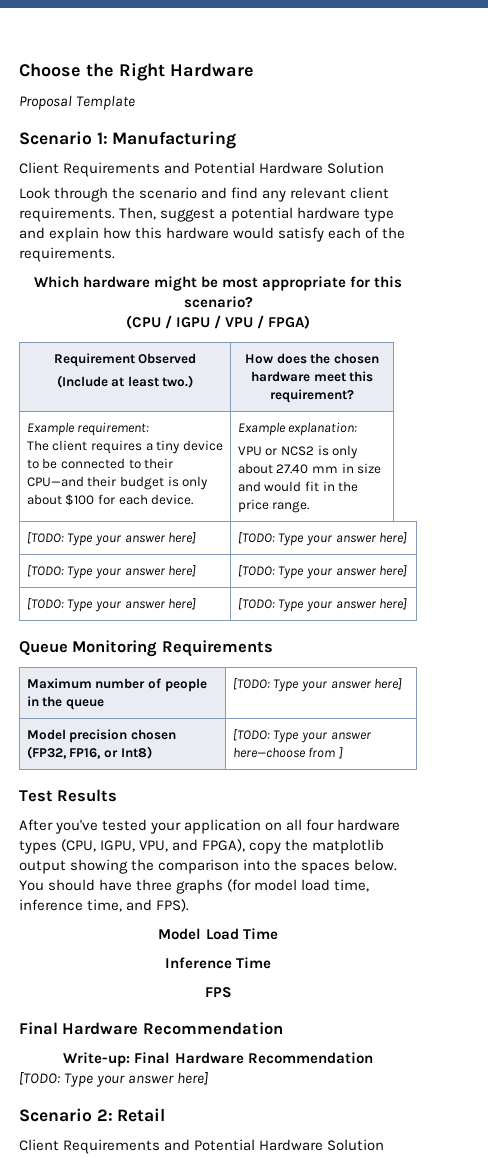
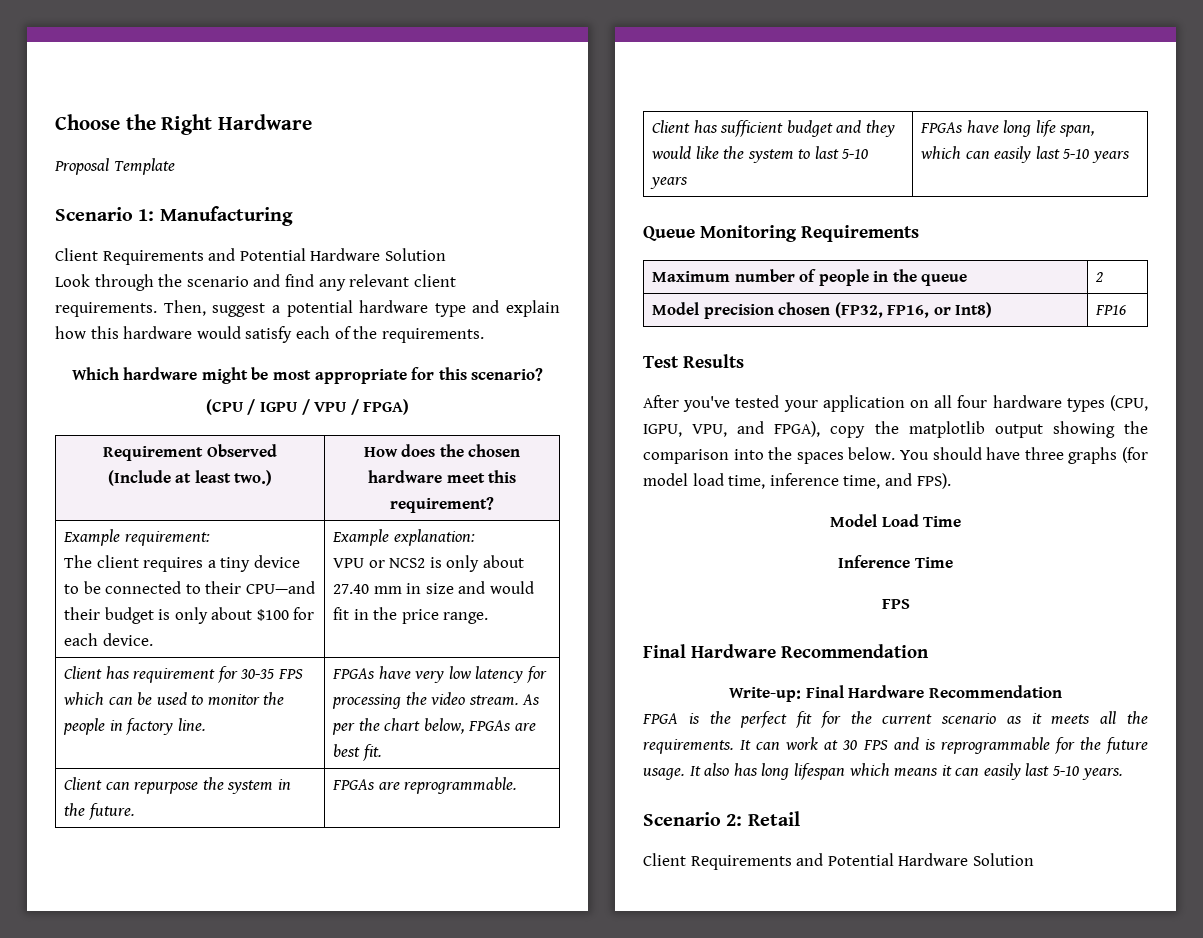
[26,532,197,546] [237,532,408,546] [26,565,197,579] [237,565,408,579] [26,598,197,612] [237,598,408,612] [TODO: Type your answer here] | [TODO: Type your answer here] // [TODO: Type your answer here] | [TODO: Type your answer here] // [TODO: Type your answer here] | [TODO: Type your answer here] -> [63,666,303,683] [62,692,285,706] [62,718,206,735] [331,666,547,683] [331,692,541,709] [331,718,536,735] [332,744,382,761] [63,777,291,794] [63,803,135,820] [331,777,518,794] [651,120,895,137] [650,146,869,163] [649,177,688,189] [919,120,1096,137] [919,146,1130,163] Client has requirement for 30-35 FPS which can be used to monitor the people in factory line. | FPGAs have very low latency for processing the video stream. As per the chart below, FPGAs are best fit. // Client can repurpose the system in the future. | FPGAs are reprogrammable. // Client has sufficient budget and they would like the system to last 5-10 years | FPGAs have long life span, which can easily last 5-10 years
[232,678,403,692] [TODO: Type your answer here] -> [1094,272,1103,282] 2
[232,729,371,743] [232,747,343,759] [TODO: Type your answer here—choose from ] -> [1094,305,1126,315] FP16
[19,1072,209,1087] [TODO: Type your answer here] -> [642,711,1148,728] [643,737,1148,754] [643,763,1123,780] FPGA is the perfect fit for the current scenario as it meets all the requirements. It can work at 30 FPS and is reprogrammable for the future usage. It also has long lifespan which means it can easily last 5-10 years.

